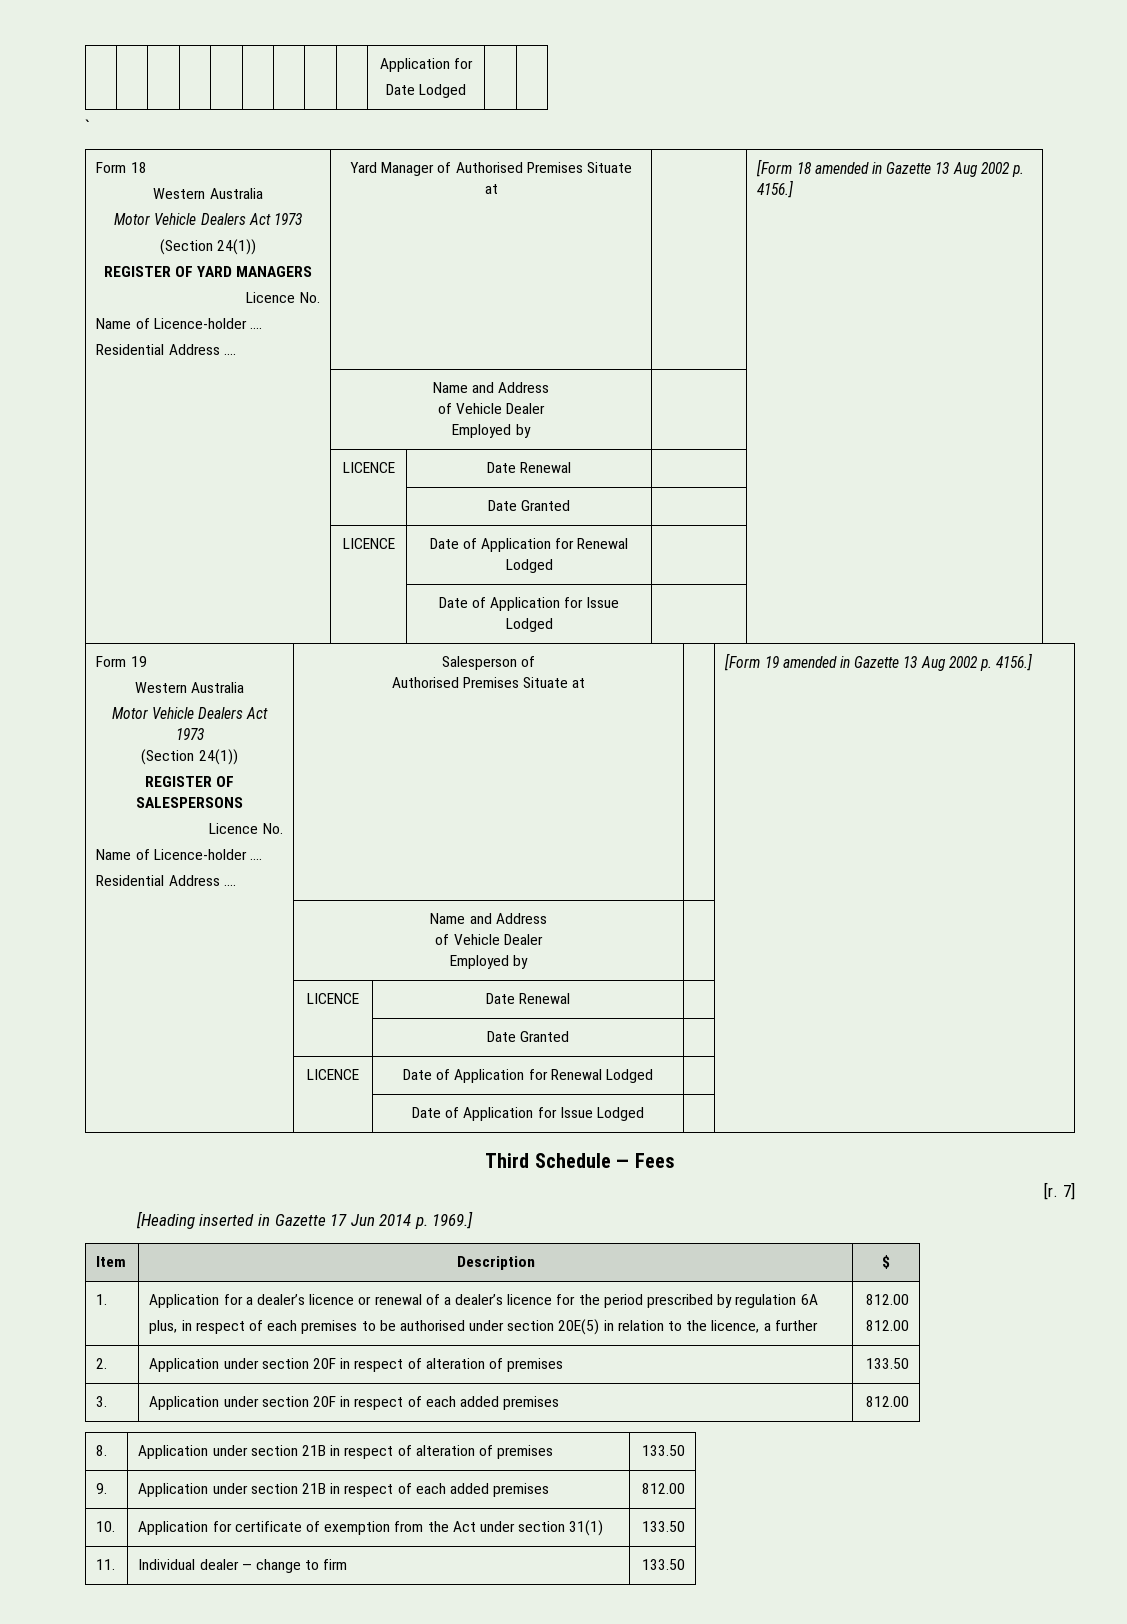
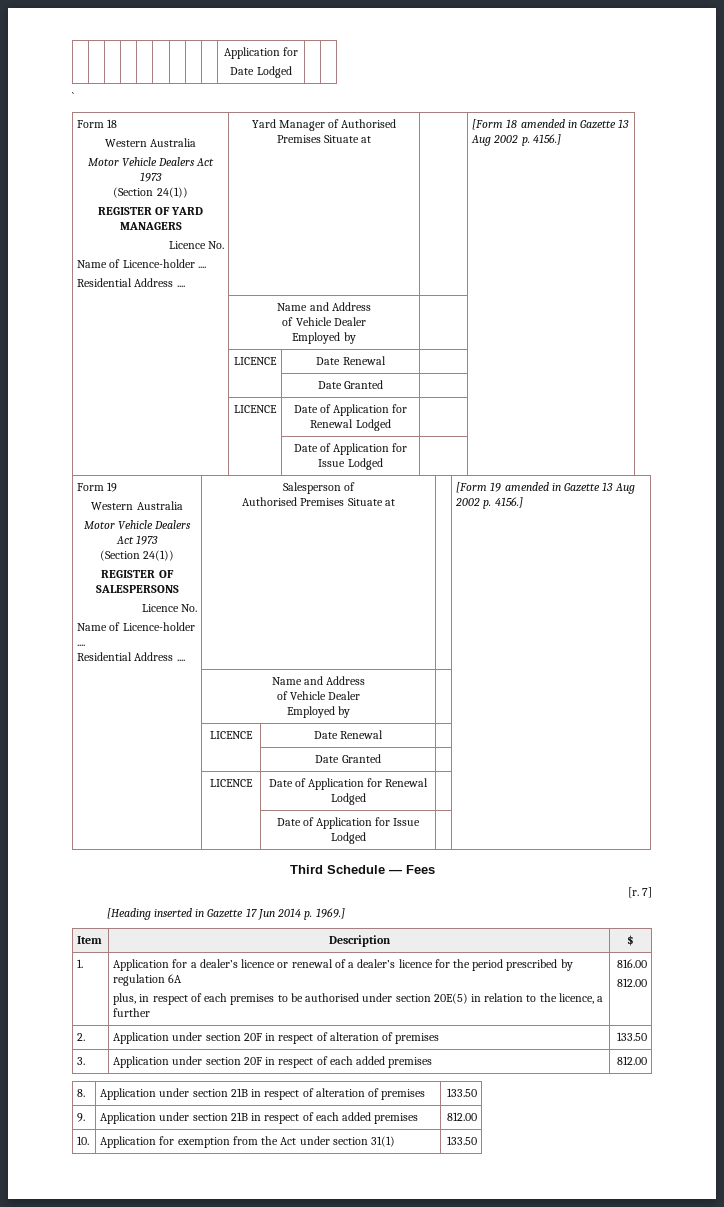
[865,1294,909,1305] 812.00 -> [616,959,647,968] 816.00
[234,1521,321,1532] certificate of -> (175, 1140) none
[96,1559,116,1570] [138,1559,348,1573] [641,1559,685,1570] // 11. | Individual dealer — change to firm | 133.50 -> (477, 1140) none

